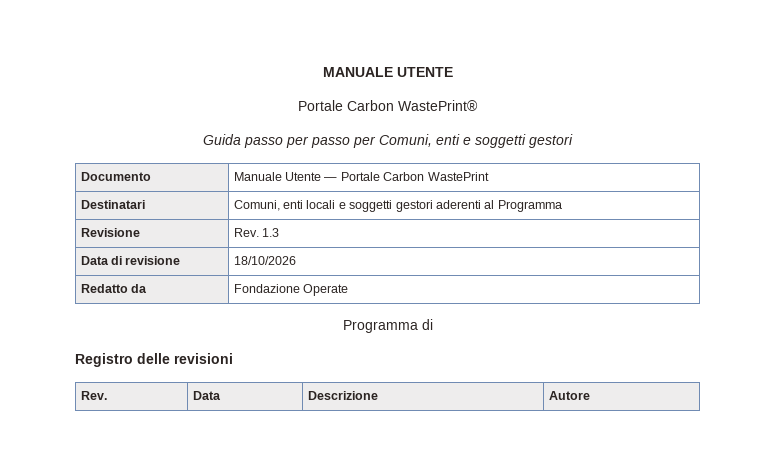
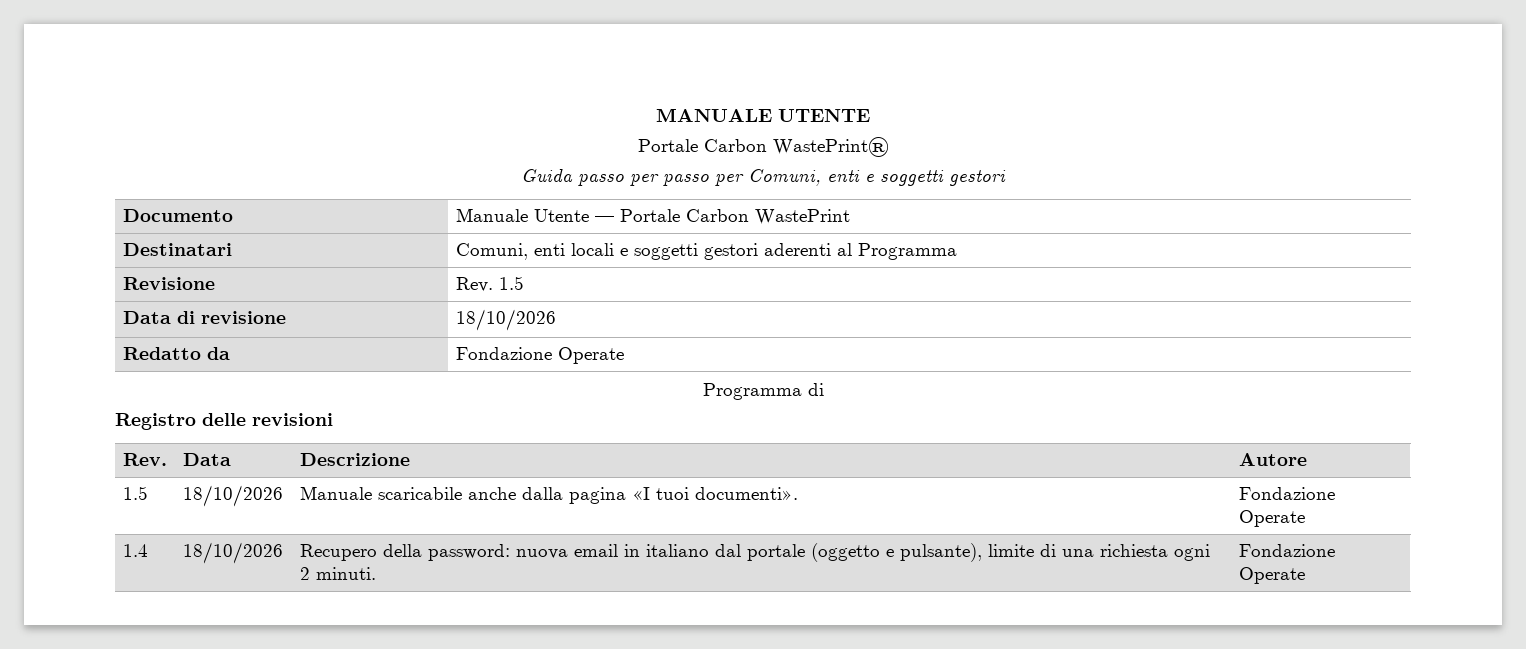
[262,228,280,237] 1.3 -> [498,276,524,290] 1.5
(590, 395) none -> [122,486,148,500] [182,485,283,507] [299,486,798,504] [1238,487,1335,500] [1238,510,1305,527] [122,544,148,557] [182,542,283,564] [299,543,1210,562] [299,567,376,580] [1238,544,1335,557] [1238,567,1305,584] // 1.5 | 18/10/2026 | Manuale scaricabile anche dalla pagina «I tuoi documenti». | Fondazione Operate // 1.4 | 18/10/2026 | Recupero della password: nuova email in italiano dal portale (oggetto e pulsante), limite di una richiesta ogni 2 minuti. | Fondazione Operate

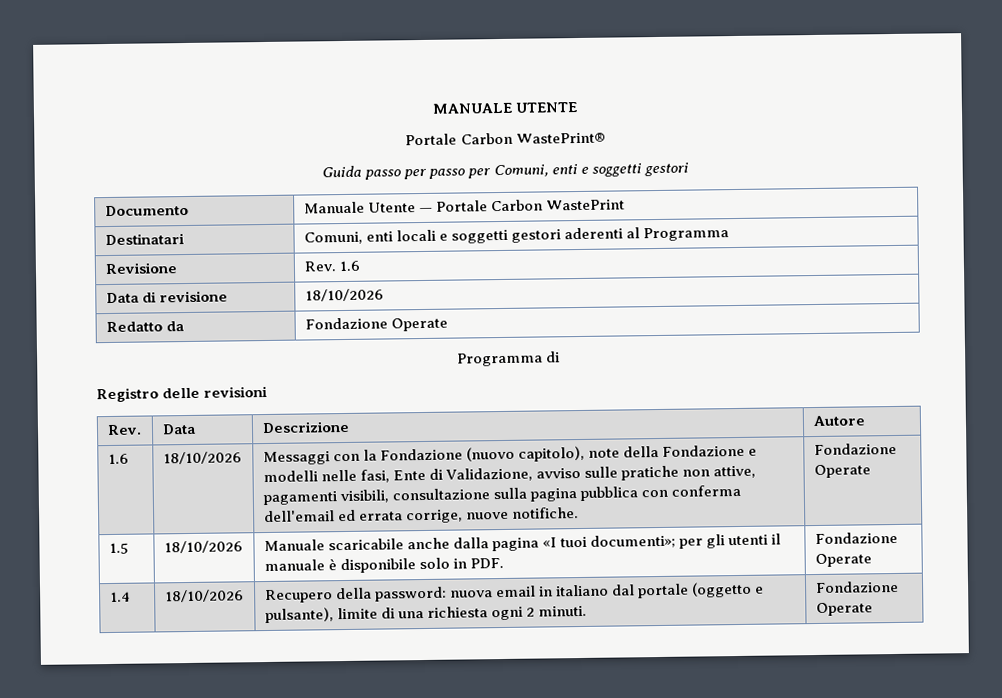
[498,276,524,290] 1.5 -> [338,260,360,272] 1.6
(1307, 459) none -> [107,453,129,465] [162,451,242,465] [262,444,758,466] [262,465,757,483] [262,484,742,506] [263,507,579,524] [813,442,897,456] [813,464,871,479] // 1.6 | 18/10/2026 | Messaggi con la Fondazione (nuovo capitolo), note della Fondazione e modelli nelle fasi, Ente di Validazione, avviso sulle pratiche non attive, pagamenti visibili, consultazione sulla pagina pubblica con conferma dell'email ed errata corrige, nuove notifiche. | Fondazione Operate
[694,487,798,500] documenti». -> [590,533,782,549] [263,557,504,574] documenti»; per gli utenti il manuale è disponibile solo in PDF.

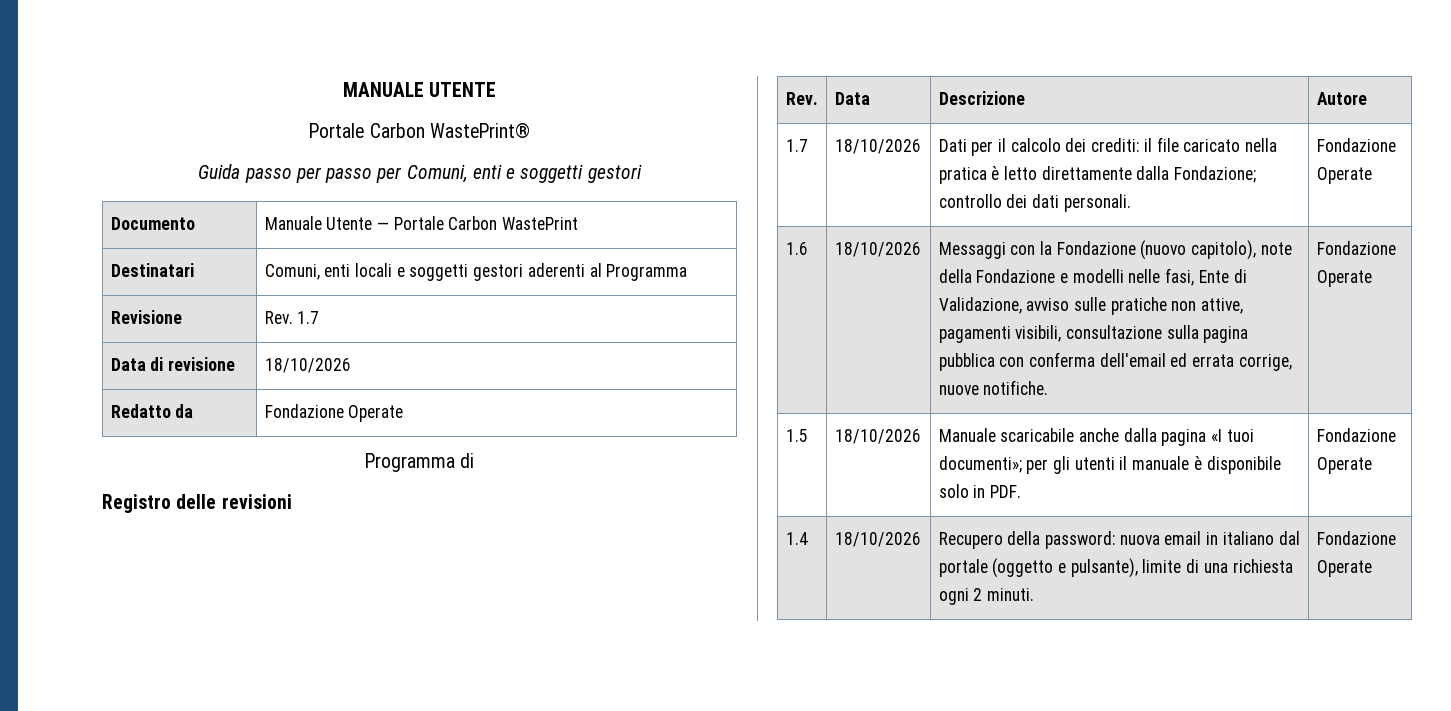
[338,260,360,272] 1.6 -> [297,311,320,324] 1.7
(866, 421) none -> [785,139,808,152] [834,139,921,154] [938,137,1278,156] [938,166,1257,184] [938,194,1131,212] [1316,138,1396,152] [1316,167,1372,184] // 1.7 | 18/10/2026 | Dati per il calcolo dei crediti: il file caricato nella pratica è letto direttamente dalla Fondazione; controllo dei dati personali. | Fondazione Operate

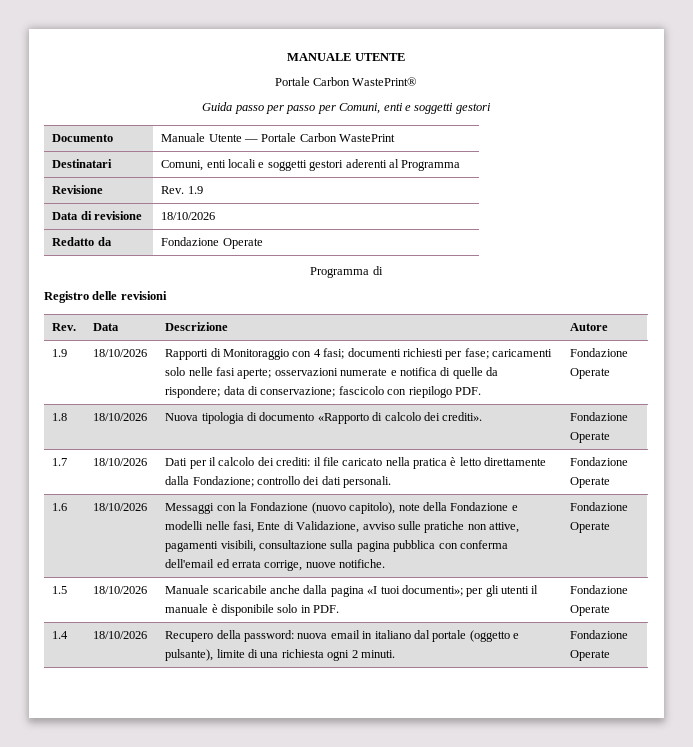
[297,311,320,324] 1.7 -> [187,186,203,194] 1.9
(1367, 98) none -> [52,349,68,357] [93,349,148,357] [165,348,553,360] [165,367,499,379] [165,386,481,398] [570,348,629,357] [570,368,611,379] [52,413,68,421] [93,413,148,421] [165,412,483,424] [570,412,629,421] [570,432,611,443] // 1.9 | 18/10/2026 | Rapporti di Monitoraggio con 4 fasi; documenti richiesti per fase; caricamenti solo nelle fasi aperte; osservazioni numerate e notifica di quelle da rispondere; data di conservazione; fascicolo con riepilogo PDF. | Fondazione Operate // 1.8 | 18/10/2026 | Nuova tipologia di documento «Rapporto di calcolo dei crediti». | Fondazione Operate

